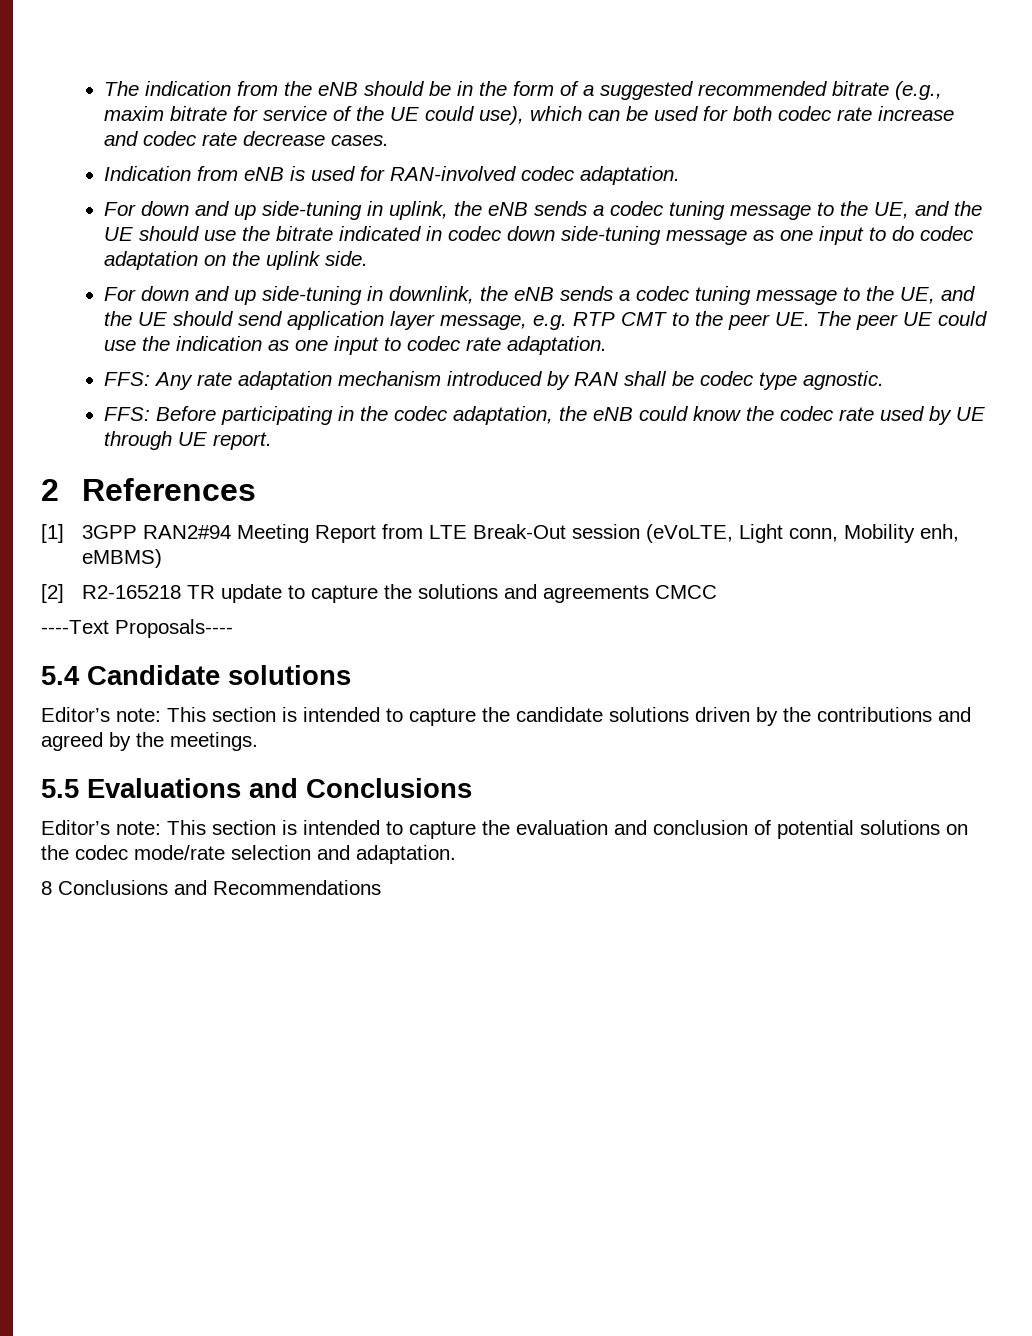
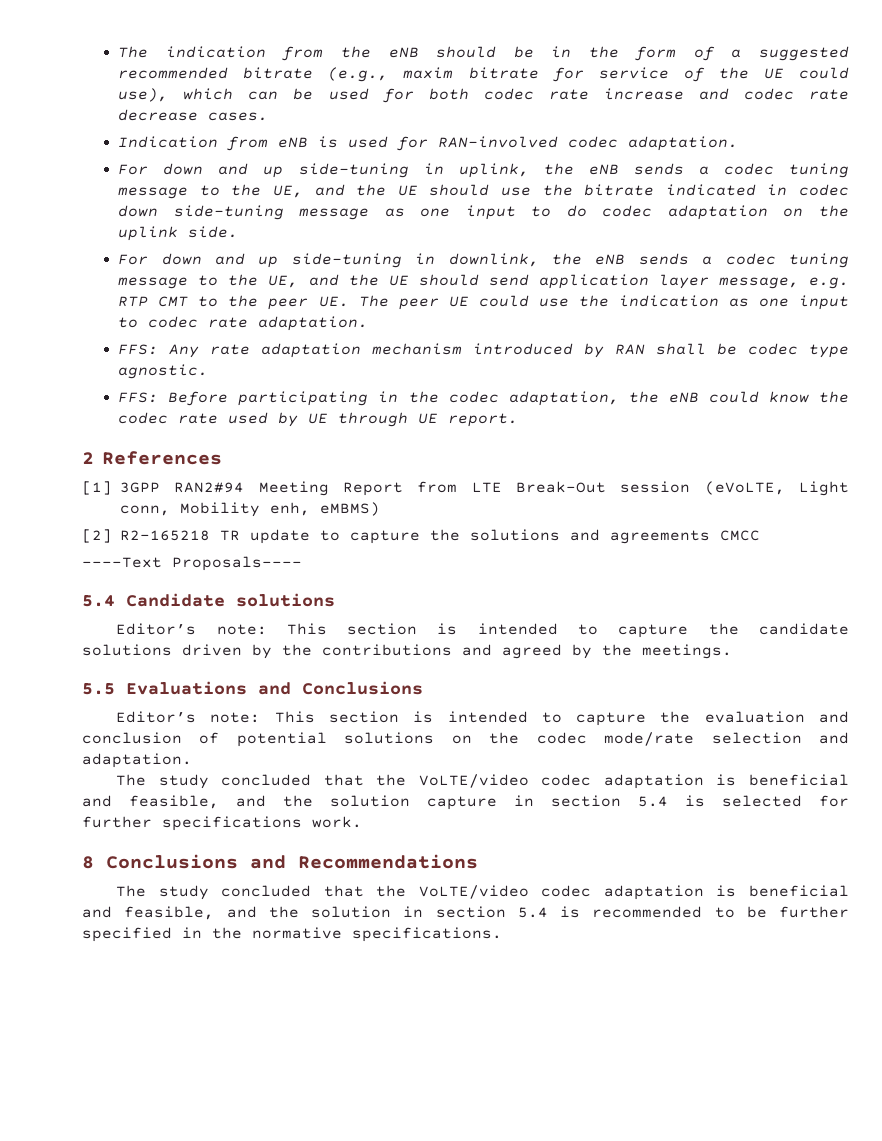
[41,880,381,895] 8 Conclusions and Recommendations -> [116,774,849,789] [82,795,849,810] [82,816,362,831] [82,854,478,869] [116,885,849,900] [82,906,849,920] [82,927,502,942] The study concluded that the VoLTE/video codec adaptation is beneficial and feasible, and the solution capture in section 5.4 is selected for further specifications work. // 8 Conclusions and Recommendations // The study concluded that the VoLTE/video codec adaptation is beneficial and feasible, and the solution in section 5.4 is recommended to be further specified in the normative specifications.

